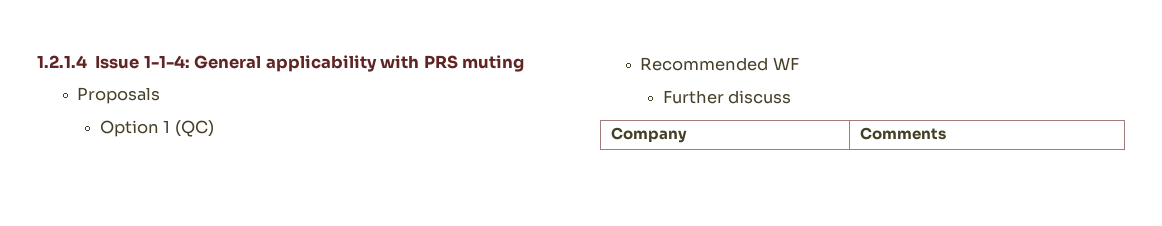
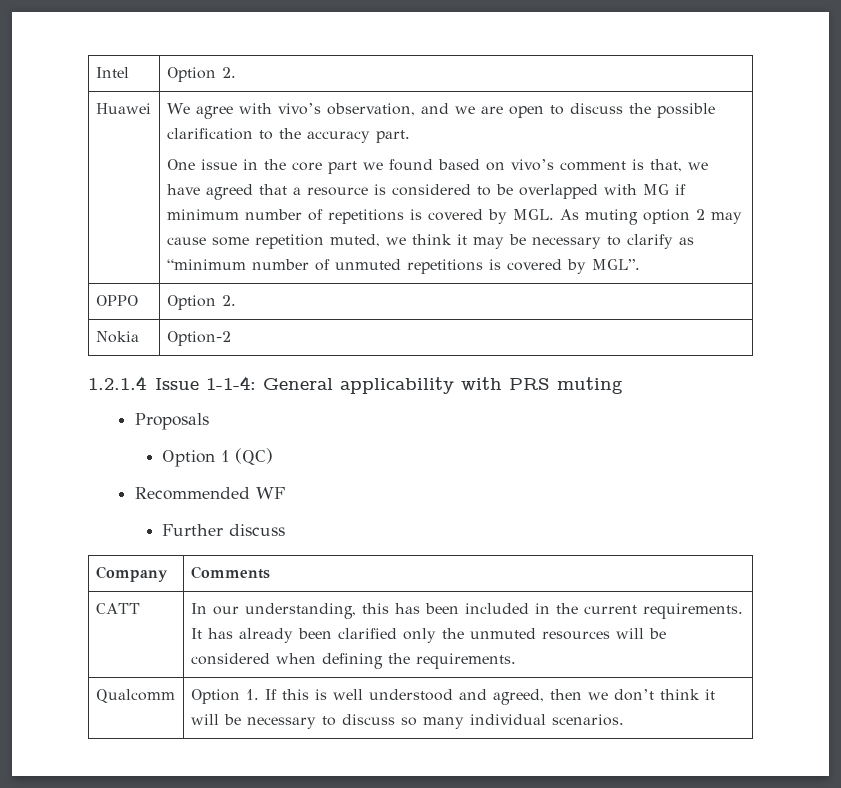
(37, 61) none -> [95,67,129,78] [166,67,236,82] [95,103,151,114] [166,103,715,119] [166,128,410,143] [166,159,708,174] [166,184,686,200] [166,209,742,225] [166,234,694,249] [166,259,640,274] [95,295,138,306] [166,295,236,310] [95,331,139,343] [166,331,231,346] Intel | Option 2. // Huawei | We agree with vivo’s observation, and we are open to discuss the possible clarification to the accuracy part. // One issue in the core part we found based on vivo’s comment is that, we have agreed that a resource is considered to be overlapped with MG if minimum number of repetitions is covered by MGL. As muting option 2 may cause some repetition muted, we think it may be necessary to clarify as “minimum number of unmuted repetitions is covered by MGL”. // OPPO | Option 2. // Nokia | Option-2 //
(946, 133) none -> [95,603,140,614] [190,603,743,619] [190,628,666,643] [190,653,516,669] [95,689,175,703] [190,689,715,705] [190,714,624,729] // CATT | In our understanding, this has been included in the current requirements. It has already been clarified only the unmuted resources will be considered when defining the requirements. // Qualcomm | Option 1. If this is well understood and agreed, then we don’t think it will be necessary to discuss so many individual scenarios.

